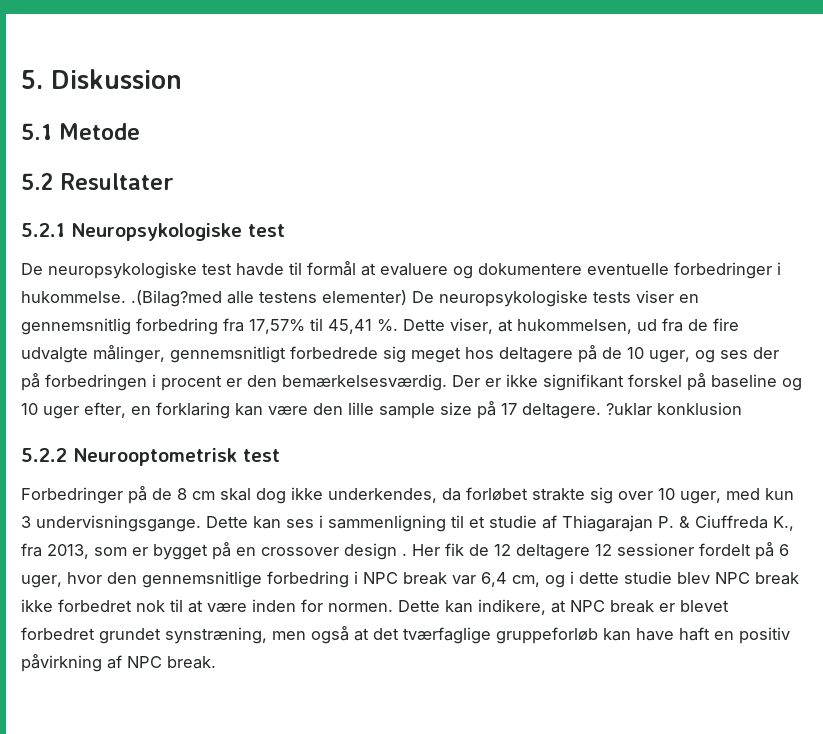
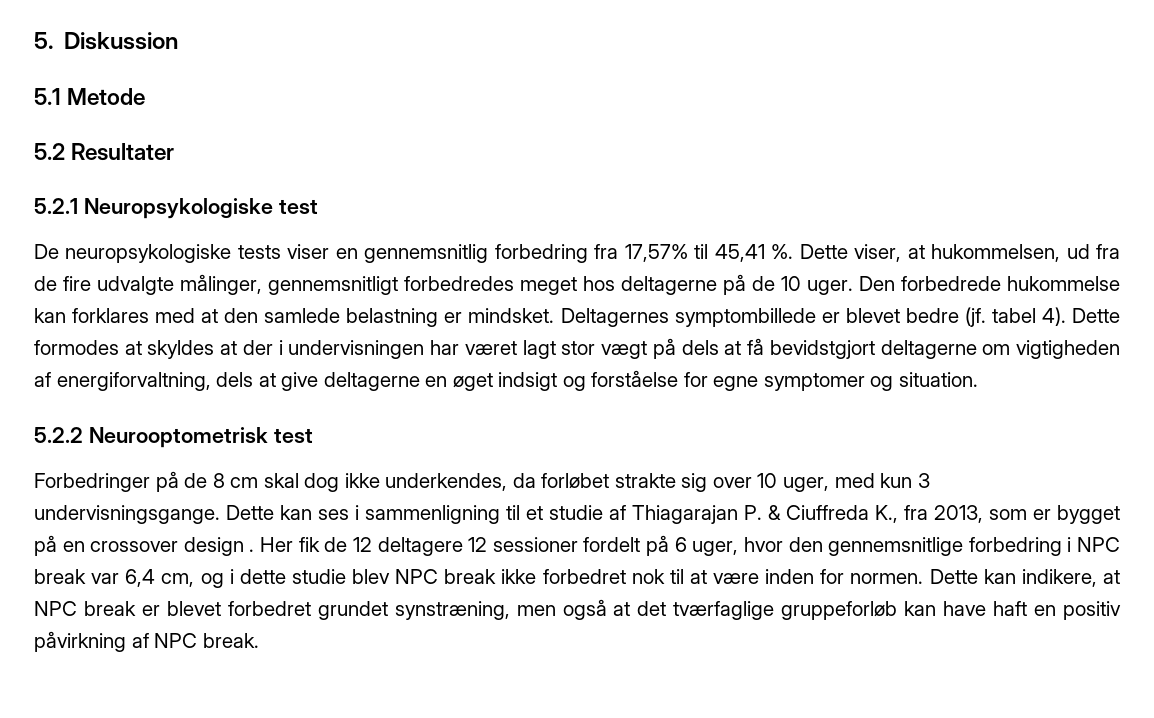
[202,261,781,279] [21,290,588,307] test havde til formål at evaluere og dokumentere eventuelle forbedringer i hukommelse. .(Bilag?med alle testens elementer) De neuropsykologiske -> (232, 253) none
[290,346,406,363] forbedrede sig -> [404,276,514,291] forbedredes
[499,347,573,363] deltagere -> [621,276,717,295] deltagerne
[649,347,779,363] [21,373,802,391] [21,401,742,419] uger, og ses der på forbedringen i procent er den bemærkelsesværdig. Der er ikke signifikant forskel på baseline og 10 uger efter, en forklaring kan være den lille sample size på 17 deltagere. ?uklar konklusion -> [807,276,1120,295] [34,307,1120,327] [34,338,1120,359] [34,370,979,391] uger. Den forbedrede hukommelse kan forklares med at den samlede belastning er mindsket. Deltagernes symptombillede er blevet bedre (jf. tabel 4). Dette formodes at skyldes at der i undervisningen har været lagt stor vægt på dels at få bevidstgjort deltagerne om vigtigheden af energiforvaltning, dels at give deltagerne en øget indsigt og forståelse for egne symptomer og situation.

